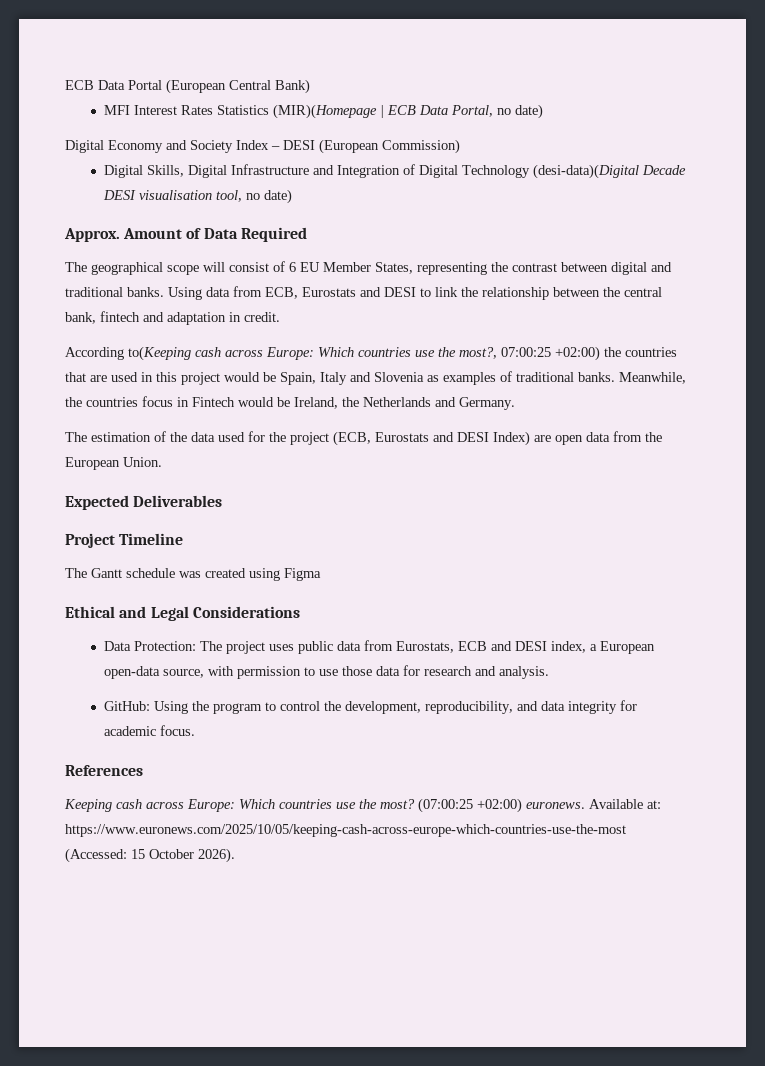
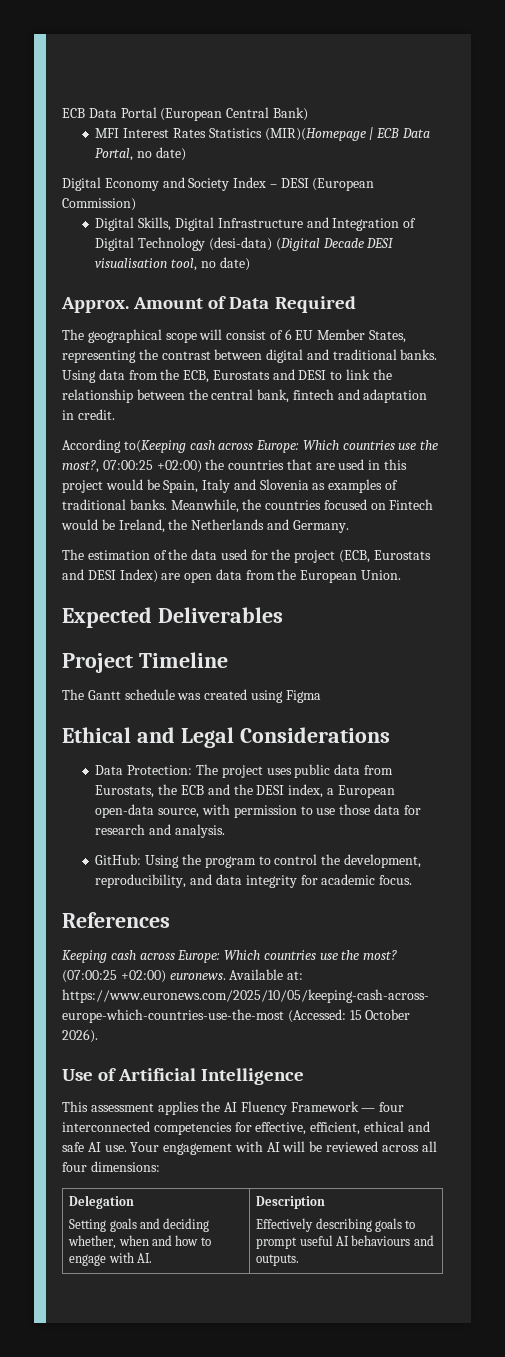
[532,164,639,179] (desi-data)(Digital -> [208,237,320,251] (desi-data) (Digital
(262, 291) none -> [160,369,180,380] the
[142,396,189,407] focus in -> [323,499,386,510] focused on
(454, 647) none -> [158,784,178,795] the
(512, 646) none -> [233,784,253,795] the
(235, 855) none -> [62,1068,305,1085] [62,1101,405,1115] [62,1121,430,1135] [62,1141,437,1155] [62,1161,160,1172] [69,1195,135,1209] [69,1218,210,1232] [68,1235,211,1249] [69,1252,152,1266] [256,1196,326,1209] [256,1218,416,1232] [256,1235,434,1249] [256,1254,300,1266] // Use of Artificial Intelligence // This assessment applies the AI Fluency Framework — four interconnected competencies for effective, efficient, ethical and safe AI use. Your engagement with AI will be reviewed across all four dimensions: // Delegation // Setting goals and deciding whether, when and how to engage with AI. | Description // Effectively describing goals to prompt useful AI behaviours and outputs.

